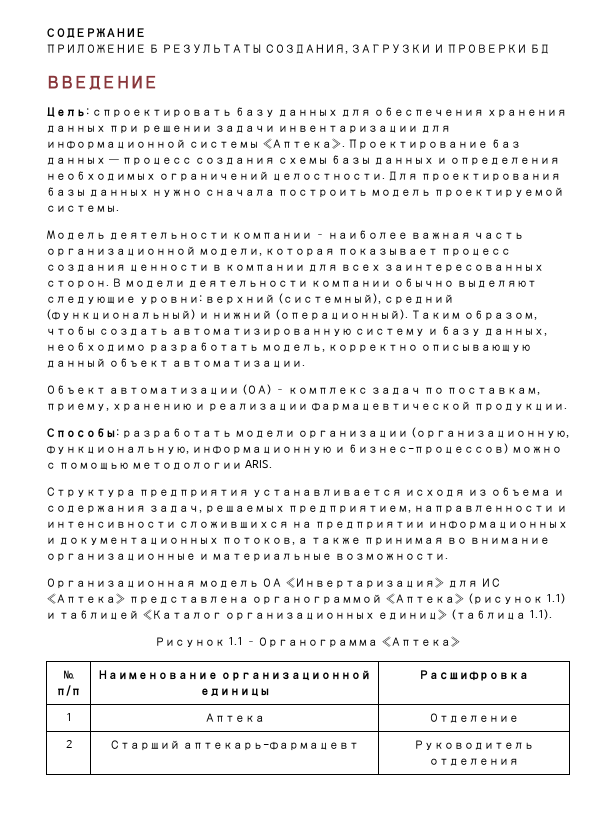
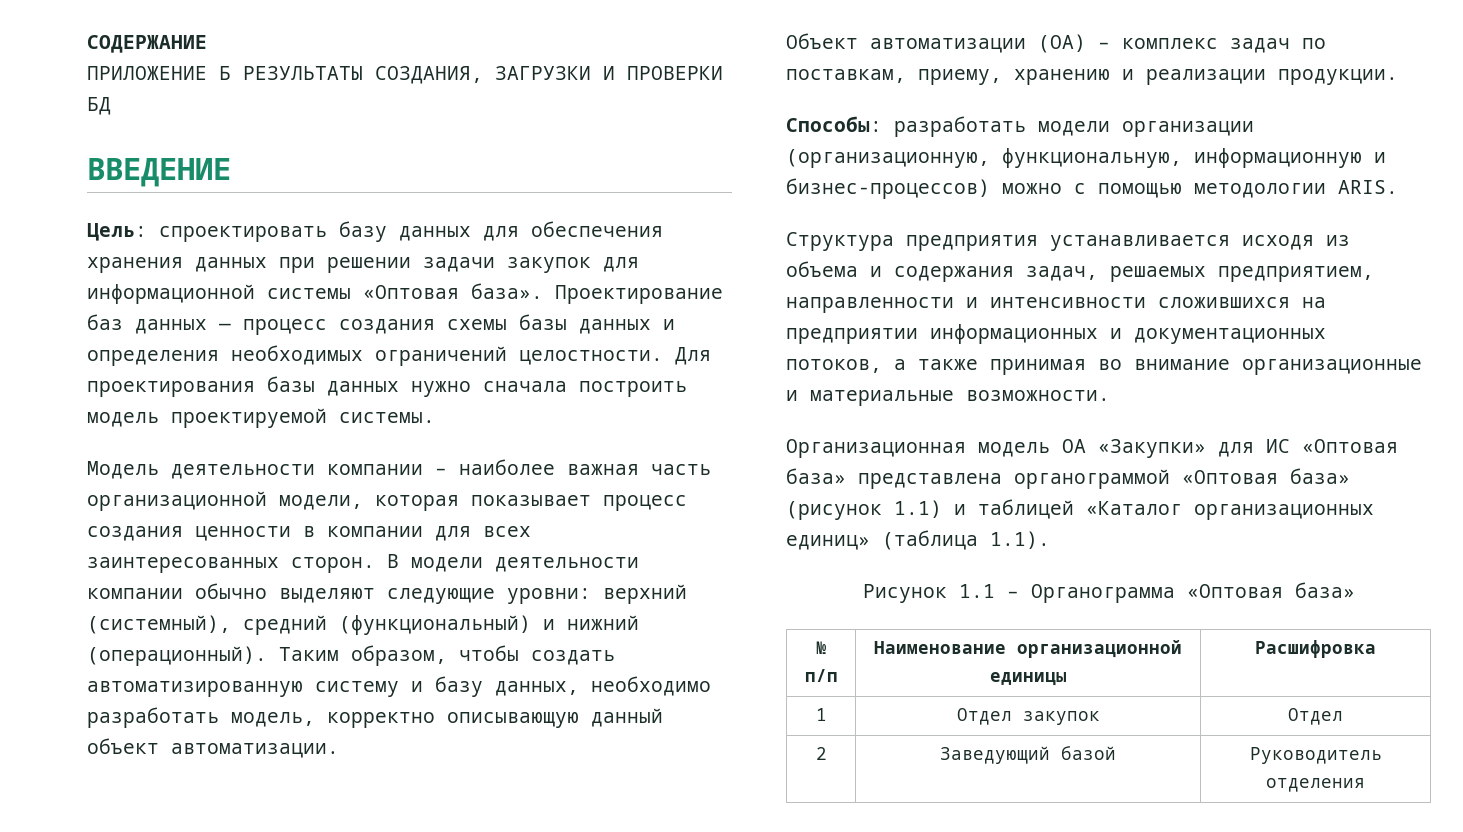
[277,125,418,134] инвентаризации -> [507,257,591,273] закупок
[261,138,345,149] «Аптека». -> [363,283,543,299] «Оптовая база».
[310,401,471,412] фармацевтической -> (1266, 77) none
[284,577,445,589] «Инвертаризация» -> [1098,439,1206,458] «Закупки»
[46,593,465,605] «Аптека» представлена органограммой «Аптека» -> [1302,439,1398,453] [786,468,1350,489] «Оптовая база» представлена органограммой «Оптовая база»
[381,636,462,647] «Аптека» -> [1186,582,1355,598] «Оптовая база»
[204,713,265,722] [429,713,519,723] Аптека | Отделение -> [956,708,1100,725] [1288,708,1343,725] Отдел закупок | Отдел
[110,740,359,751] Старший аптекарь-фармацевт -> [940,746,1116,764] Заведующий базой

